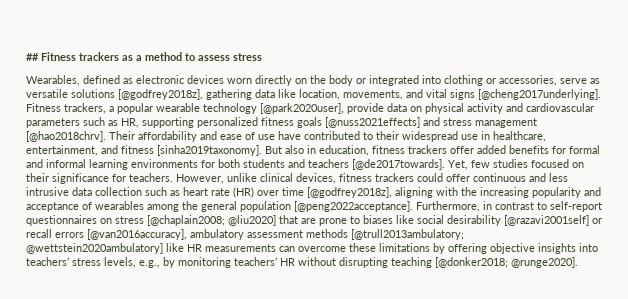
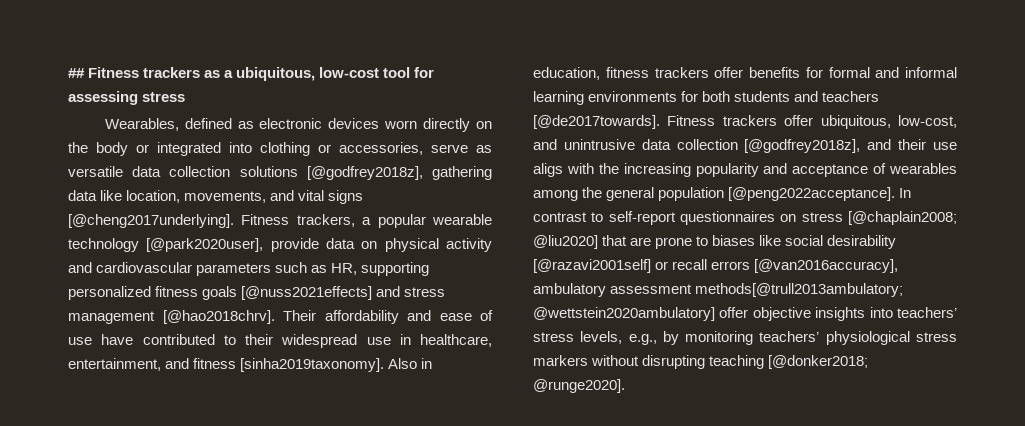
[145,52,230,61] method to assess -> [236,67,435,81] [68,91,138,105] ubiquitous, low-cost tool for assessing
(68, 93) none -> [132,166,231,177] data collection
[265,145,304,154] But also -> [388,358,418,369] Also
[477,145,506,154] added -> (744, 72) none
[448,159,584,170] [26,173,568,184] [26,187,433,198] Yet, few studies focused on their significance for teachers. However, unlike clinical devices, fitness trackers could offer continuous and less intrusive data collection such as heart rate (HR) over time [@godfrey2018z], aligning -> [667,115,957,129] [533,139,958,153] [533,163,563,177] Fitness trackers offer ubiquitous, low-cost, and unintrusive data collection [@godfrey2018z], and their use aligs
[416,201,492,212] Furthermore, in -> [899,188,912,198] In
[306,229,464,240] [26,243,487,254] methods [@trull2013ambulatory; @wettstein2020ambulatory] like HR measurements can overcome these limitations by offering -> [695,283,904,297] [533,307,749,321] methods[@trull2013ambulatory; @wettstein2020ambulatory] offer
[280,258,295,266] HR -> [825,331,957,345] [533,355,588,366] physiological stress markers

